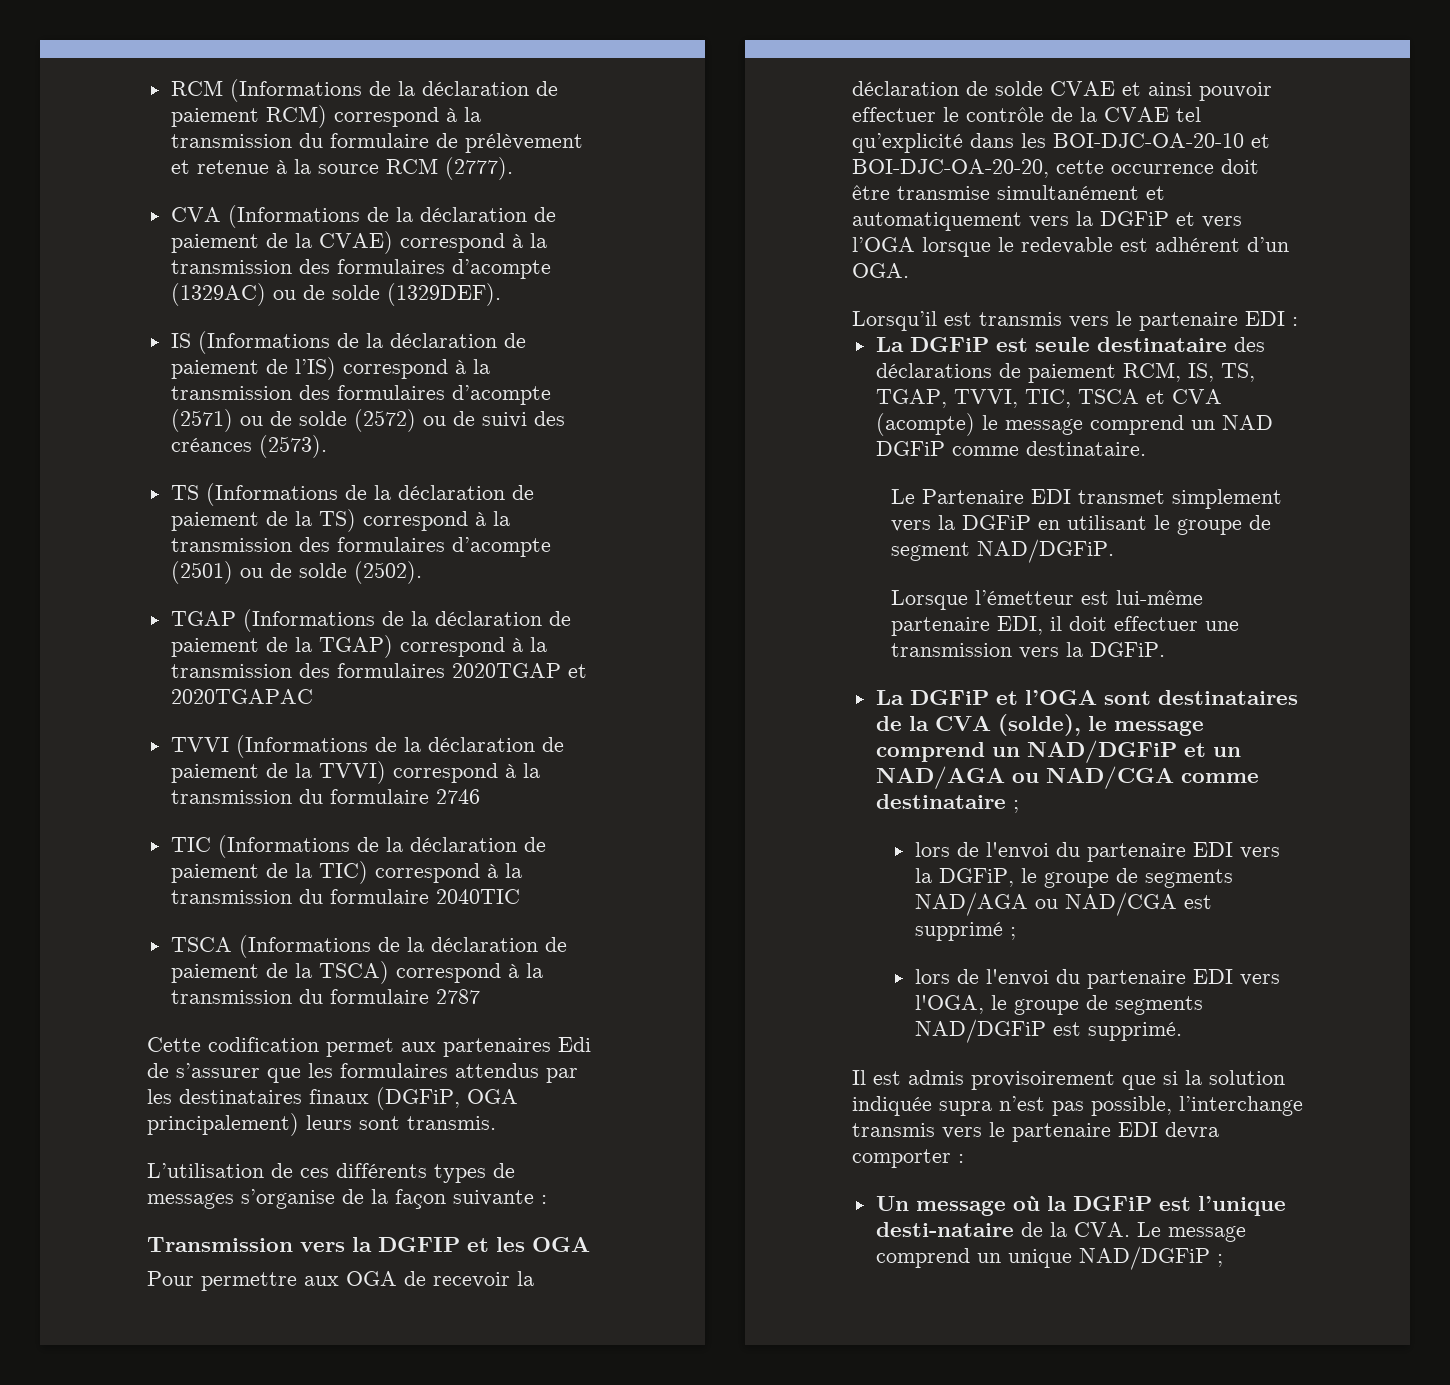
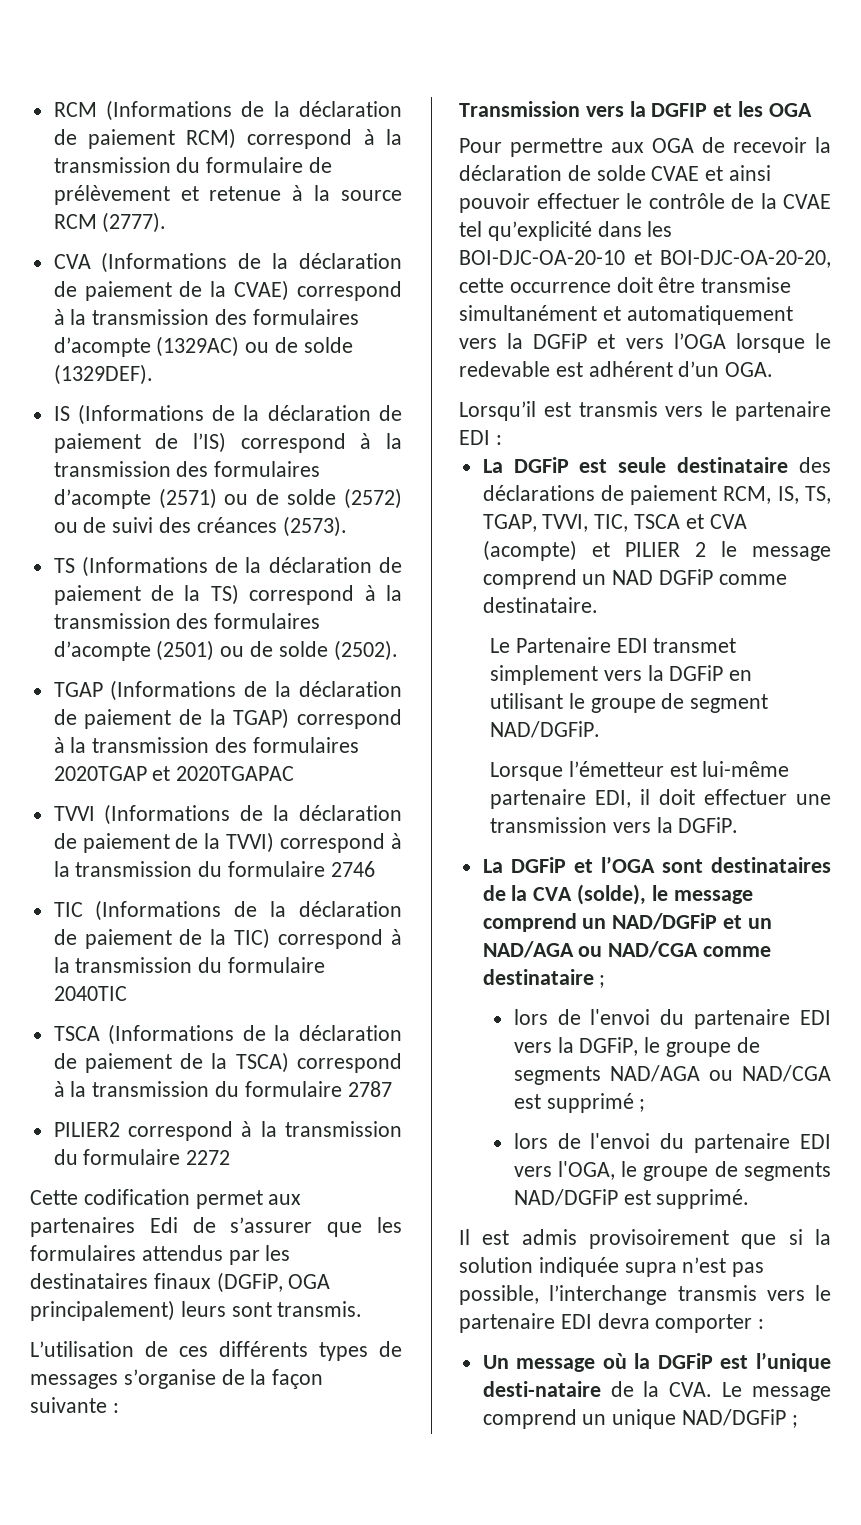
(480, 996) none -> [53,1121,402,1141] [53,1149,231,1165] // PILIER2 correspond à la transmission du formulaire 2272
(975, 424) none -> [591,542,706,557] et PILIER 2

